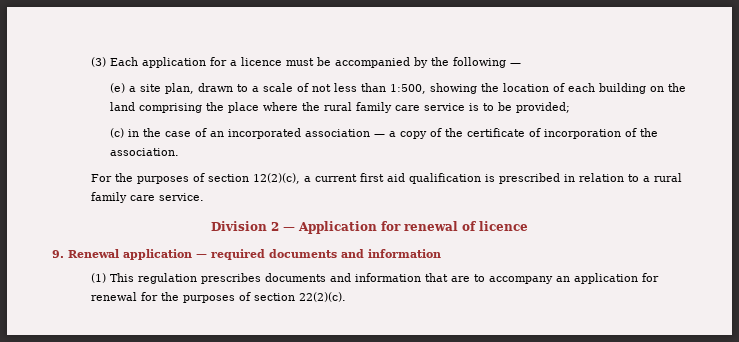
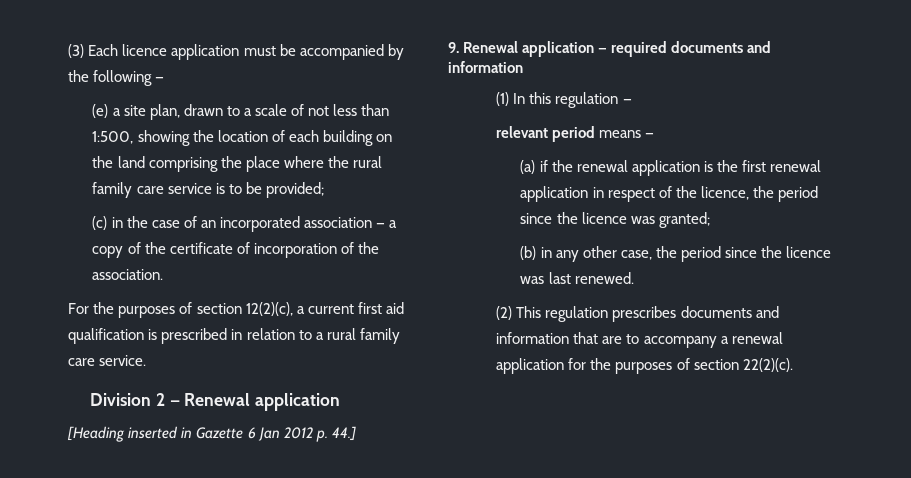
[141,57,282,68] application for a licence -> [122,44,240,60] licence application
[298,221,528,234] Application for renewal of licence -> [184,393,340,411] [67,426,356,442] Renewal application // [Heading inserted in Gazette 6 Jan 2012 p. 44.]
(106, 278) none -> [513,92,632,108] [496,126,655,142] [520,160,821,176] [520,186,818,202] [520,212,710,228] [520,246,831,262] [520,272,634,284] [496,306,513,320] In this regulation — // relevant period means — // (a) if the renewal application is the first renewal application in respect of the licence, the period since the licence was granted; // (b) in any other case, the period since the licence was last renewed. // (2)
[555,273,659,284] [90,292,137,301] an application for renewal -> [720,332,783,344] [496,358,565,374] a renewal application

